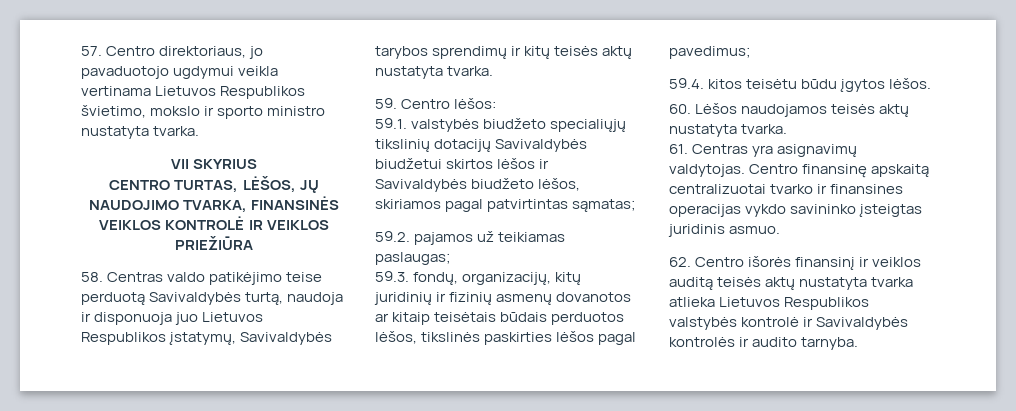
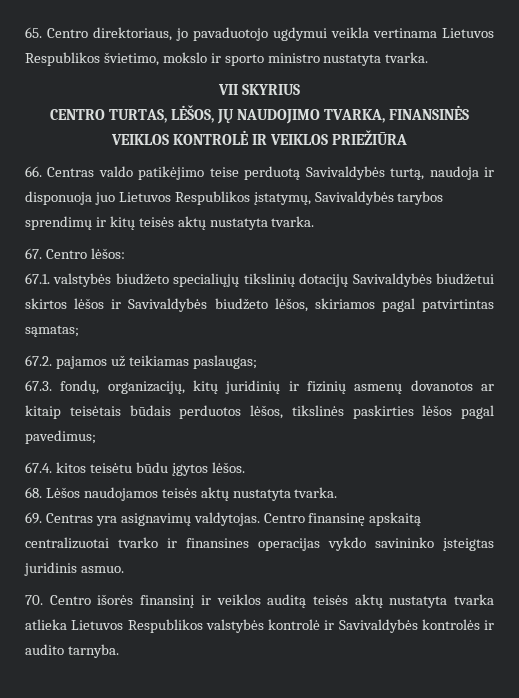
[81,46,102,56] 57. -> [25,27,42,38] 65.
[81,272,103,282] 58. -> [25,166,42,177] 66.
[375,98,397,109] 59. -> [25,248,42,259] 67.
[375,118,407,129] 59.1. -> [25,273,50,284] 67.1.
[375,231,410,242] 59.2. -> [25,355,52,366] 67.2.
[375,271,409,282] 59.3. -> [25,380,52,391] 67.3.
[669,78,704,89] 59.4. -> [25,462,52,473] 67.4.
[669,104,691,114] 60. -> [25,487,42,498] 68.
[669,144,688,154] 61. -> [25,512,42,524] 69.
[669,257,691,267] 62. -> [25,595,43,605] 70.

